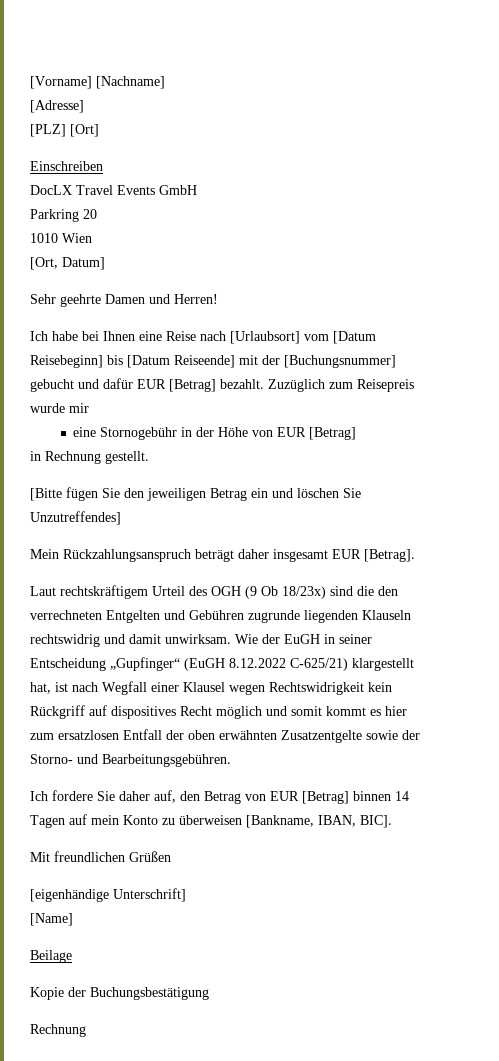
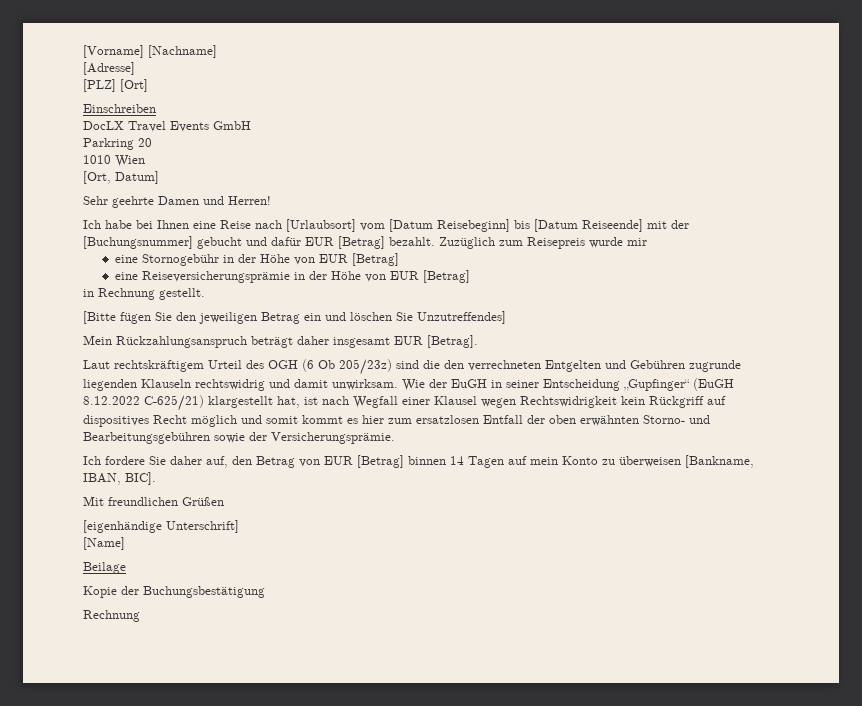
(357, 433) none -> [114,270,470,283] // eine Reiseversicherungsprämie in der Höhe von EUR [Betrag]
[245,586,326,599] (9 Ob 18/23x) -> [302,359,392,375] (6 Ob 205/23z)
[281,730,420,743] [30,754,231,767] Zusatzentgelte sowie der Storno- und Bearbeitungsgebühren. -> [643,415,710,424] [83,432,395,444] Storno- und Bearbeitungsgebühren sowie der Versicherungsprämie.

